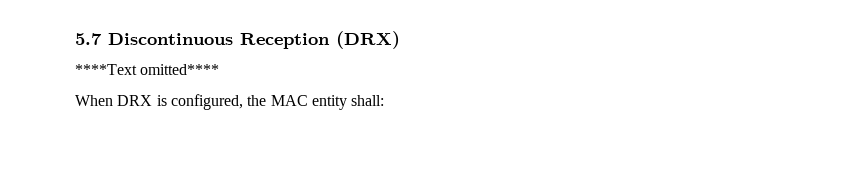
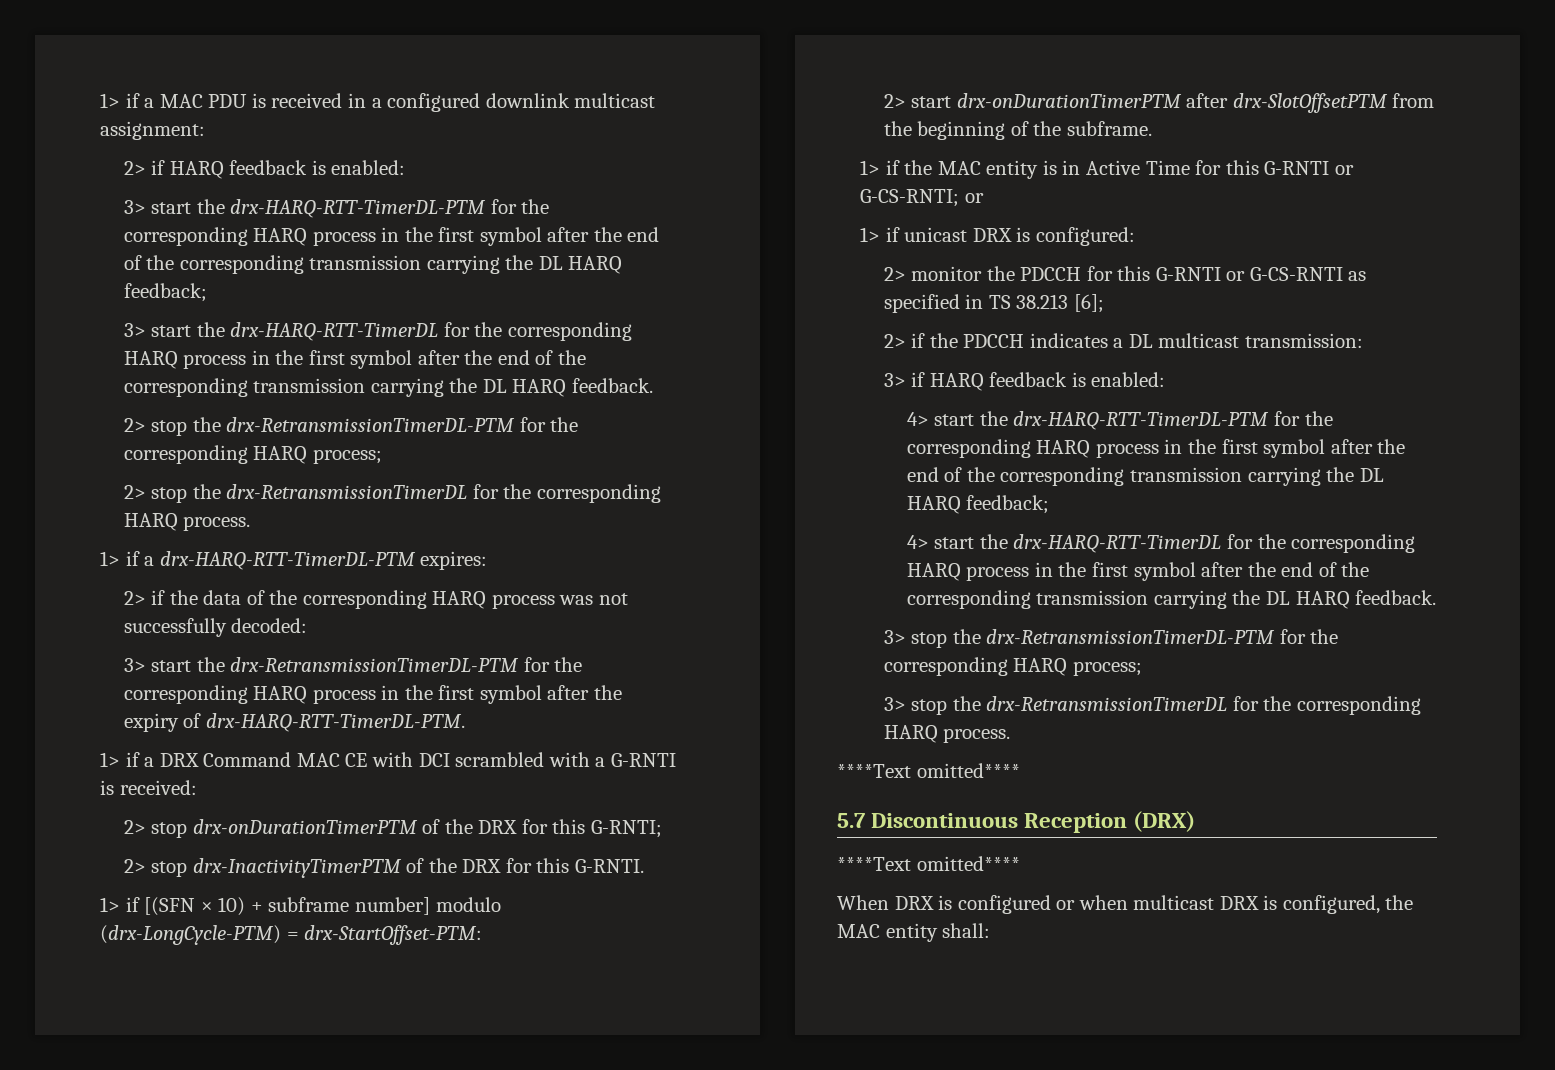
(75, 39) none -> [100,93,656,112] [100,121,206,140] [123,160,406,179] [123,199,550,218] [123,227,660,246] [123,255,623,274] [123,283,207,302] [123,322,632,341] [123,350,586,369] [123,378,653,397] [123,417,579,436] [123,445,382,464] [123,484,661,503] [123,513,251,531] [100,551,488,570] [123,590,628,609] [123,618,308,637] [123,657,583,672] [123,685,622,704] [123,713,465,732] [100,752,676,767] [100,780,197,795] [123,819,662,838] [123,858,644,878] [100,897,501,916] [100,925,483,945] [883,93,1435,113] [883,121,1152,140] [860,160,1354,179] [860,189,984,207] [860,227,1135,246] [883,266,1367,281] [883,294,1104,313] [883,333,1363,348] [883,372,1166,391] [906,411,1333,430] [906,439,1406,458] [906,467,1384,486] [906,495,1050,514] [906,534,1416,553] [906,562,1370,581] [906,590,1437,609] [883,629,1339,648] [883,657,1142,676] [883,696,1421,715] [883,725,1011,743] [837,763,1020,778] 1> if a MAC PDU is received in a configured downlink multicast assignment: // 2> if HARQ feedback is enabled: // 3> start the drx-HARQ-RTT-TimerDL-PTM for the corresponding HARQ process in the first symbol after the end of the corresponding transmission carrying the DL HARQ feedback; // 3> start the drx-HARQ-RTT-TimerDL for the corresponding HARQ process in the first symbol after the end of the corresponding transmission carrying the DL HARQ feedback. // 2> stop the drx-RetransmissionTimerDL-PTM for the corresponding HARQ process; // 2> stop the drx-RetransmissionTimerDL for the corresponding HARQ process. // 1> if a drx-HARQ-RTT-TimerDL-PTM expires: // 2> if the data of the corresponding HARQ process was not successfully decoded: // 3> start the drx-RetransmissionTimerDL-PTM for the corresponding HARQ process in the first symbol after the expiry of drx-HARQ-RTT-TimerDL-PTM. // 1> if a DRX Command MAC CE with DCI scrambled with a G-RNTI is received: // 2> stop drx-onDurationTimerPTM of the DRX for this G-RNTI; // 2> stop drx-InactivityTimerPTM of the DRX for this G-RNTI. // 1> if [(SFN × 10) + subframe number] modulo (drx-LongCycle-PTM) = drx-StartOffset-PTM: // 2> start drx-onDurationTimerPTM after drx-SlotOffsetPTM from the beginning of the subframe. // 1> if the MAC entity is in Active Time for this G-RNTI or G-CS-RNTI; or // 1> if unicast DRX is configured: // 2> monitor the PDCCH for this G-RNTI or G-CS-RNTI as specified in TS 38.213 [6]; // 2> if the PDCCH indicates a DL multicast transmission: // 3> if HARQ feedback is enabled: // 4> start the drx-HARQ-RTT-TimerDL-PTM for the corresponding HARQ process in the first symbol after the end of the corresponding transmission carrying the DL HARQ feedback; // 4> start the drx-HARQ-RTT-TimerDL for the corresponding HARQ process in the first symbol after the end of the corresponding transmission carrying the DL HARQ feedback. // 3> stop the drx-RetransmissionTimerDL-PTM for the corresponding HARQ process; // 3> stop the drx-RetransmissionTimerDL for the corresponding HARQ process. // ****Text omitted**** //
(167, 100) none -> [957,895,1278,914] configured or when multicast DRX is

